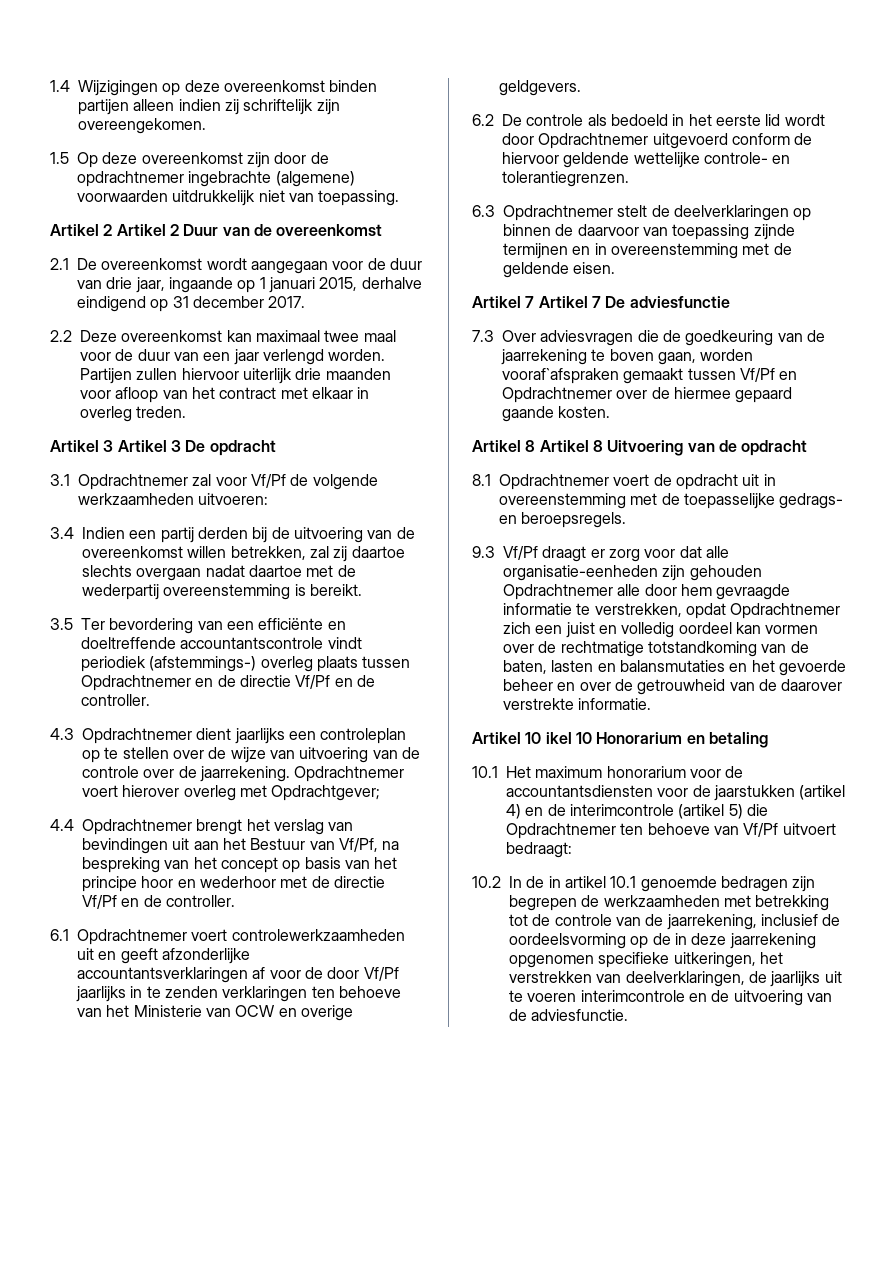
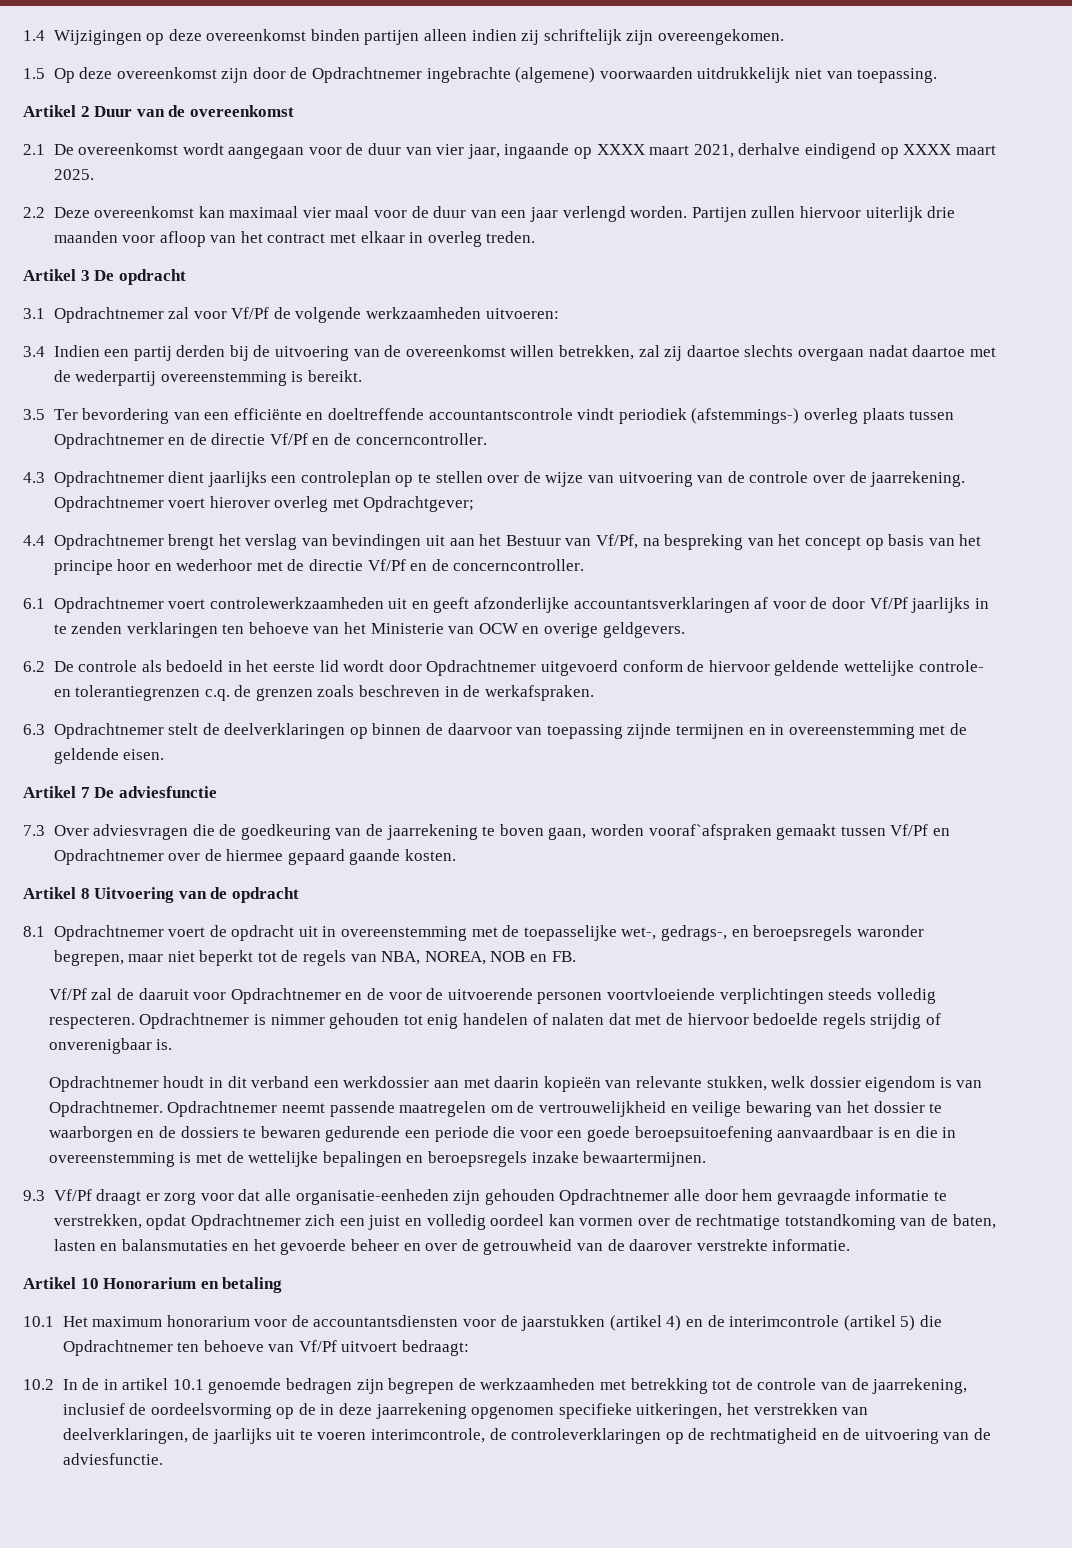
[77,171,184,187] opdrachtnemer -> [312,67,423,83] Opdrachtnemer
[116,224,179,236] Artikel 2 -> (90, 111) none
[106,277,133,289] drie -> [436,144,465,155] vier
[259,277,422,293] [77,296,306,312] 1 januari 2015, derhalve eindigend op 31 december 2017. -> [596,143,996,159] [53,169,94,180] XXXX maart 2021, derhalve eindigend op XXXX maart 2025.
[324,330,360,342] twee -> [302,207,331,218] vier
[117,440,181,452] Artikel 3 -> (90, 275) none
[81,694,150,706] controller. -> [355,433,487,445] concerncontroller.
[165,895,235,907] controller. -> [453,559,585,571] concerncontroller.
[502,171,629,187] tolerantiegrenzen. -> [75,685,594,701] tolerantiegrenzen c.q. de grenzen zoals beschreven in de werkafspraken.
[538,296,601,308] Artikel 7 -> (90, 792) none
[539,440,603,452] Artikel 8 -> (90, 893) none
[779,493,844,509] [499,512,627,528] gedrags- en beroepsregels. -> [621,925,924,941] [53,950,576,966] [48,988,936,1004] [48,1013,941,1029] [48,1038,173,1054] [48,1076,983,1092] [48,1101,943,1117] [48,1126,957,1142] [48,1151,707,1167] wet-, gedrags-, en beroepsregels waronder begrepen, maar niet beperkt tot de regels van NBA, NOREA, NOB en FB. // Vf/Pf zal de daaruit voor Opdrachtnemer en de voor de uitvoerende personen voortvloeiende verplichtingen steeds volledig respecteren. Opdrachtnemer is nimmer gehouden tot enig handelen of nalaten dat met de hiervoor bedoelde regels strijdig of onverenigbaar is. // Opdrachtnemer houdt in dit verband een werkdossier aan met daarin kopieën van relevante stukken, welk dossier eigendom is van Opdrachtnemer. Opdrachtnemer neemt passende maatregelen om de vertrouwelijkheid en veilige bewaring van het dossier te waarborgen en de dossiers te bewaren gedurende een periode die voor een goede beroepsuitoefening aanvaardbaar is en die in overeenstemming is met de wettelijke bepalingen en beroepsregels inzake bewaartermijnen.
[545,732,592,744] ikel 10 -> (99, 1283) none
[580,990,685,1002] interimcontrole -> [371,1428,817,1444] interimcontrole, de controleverklaringen op de rechtmatigheid

